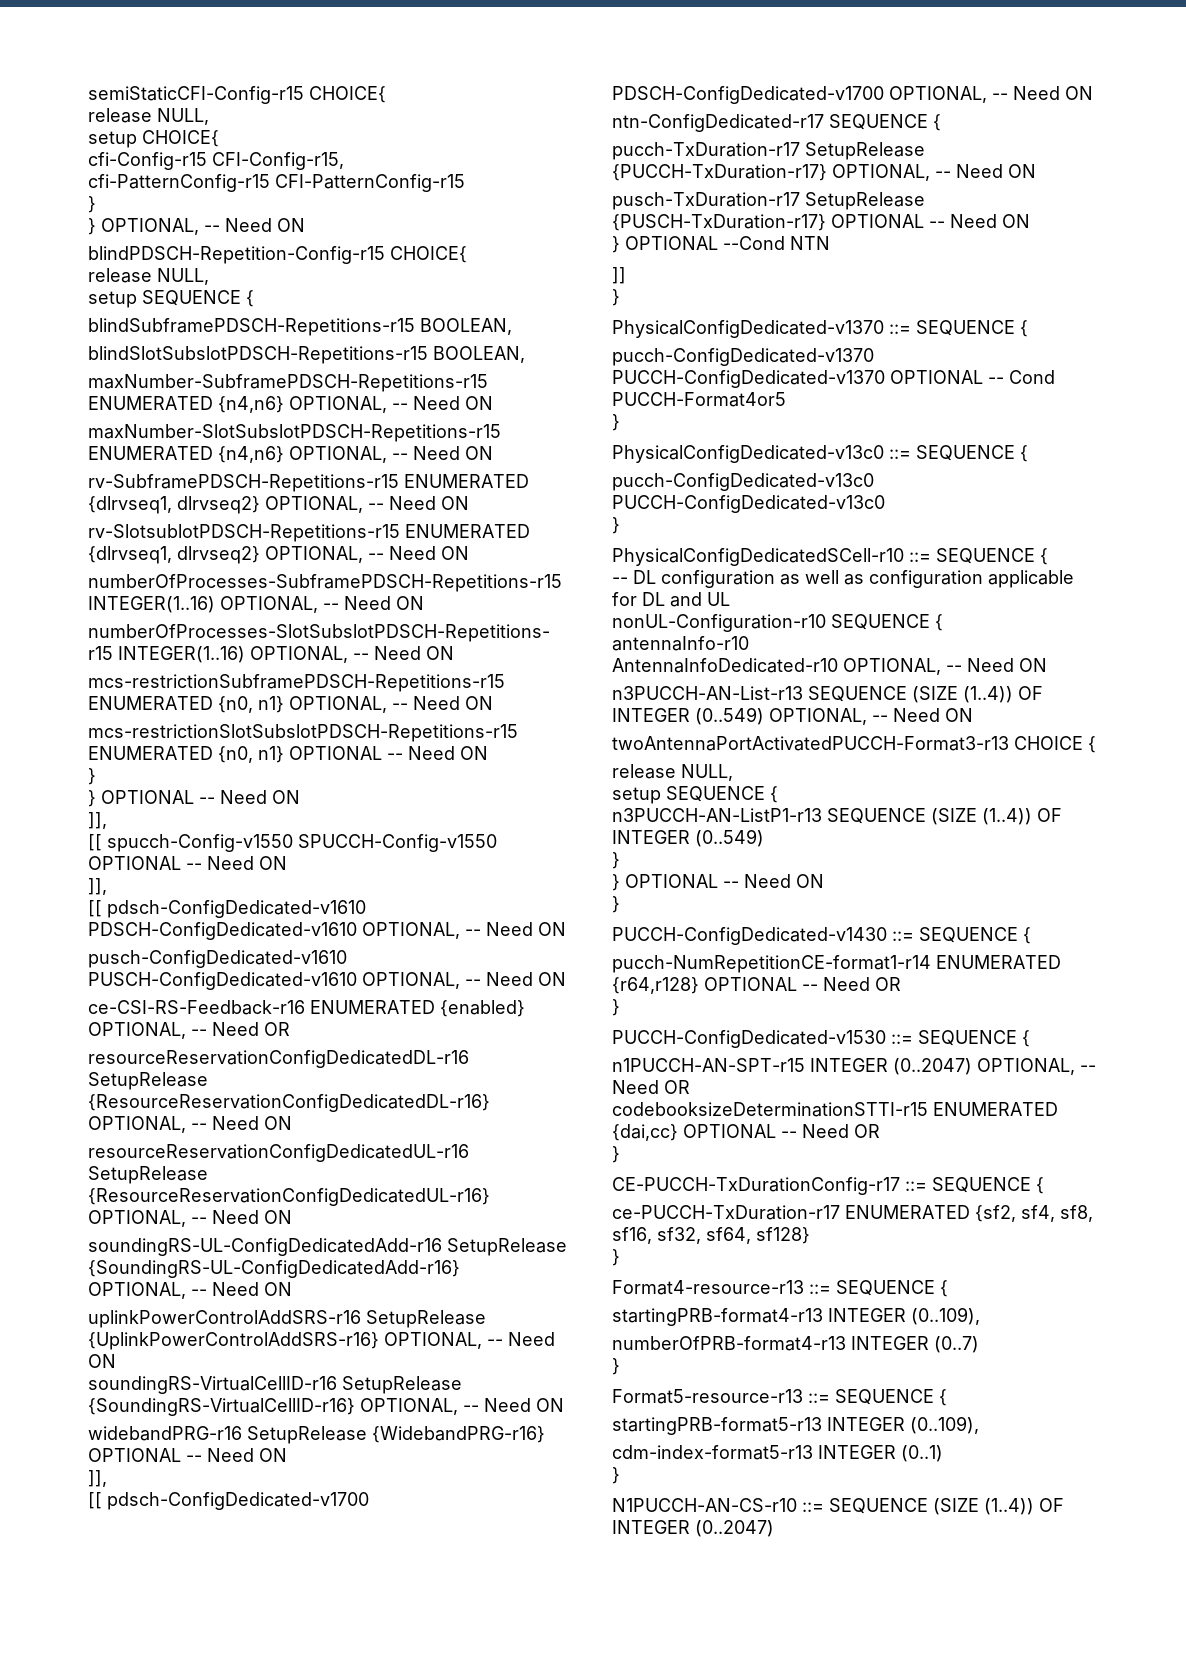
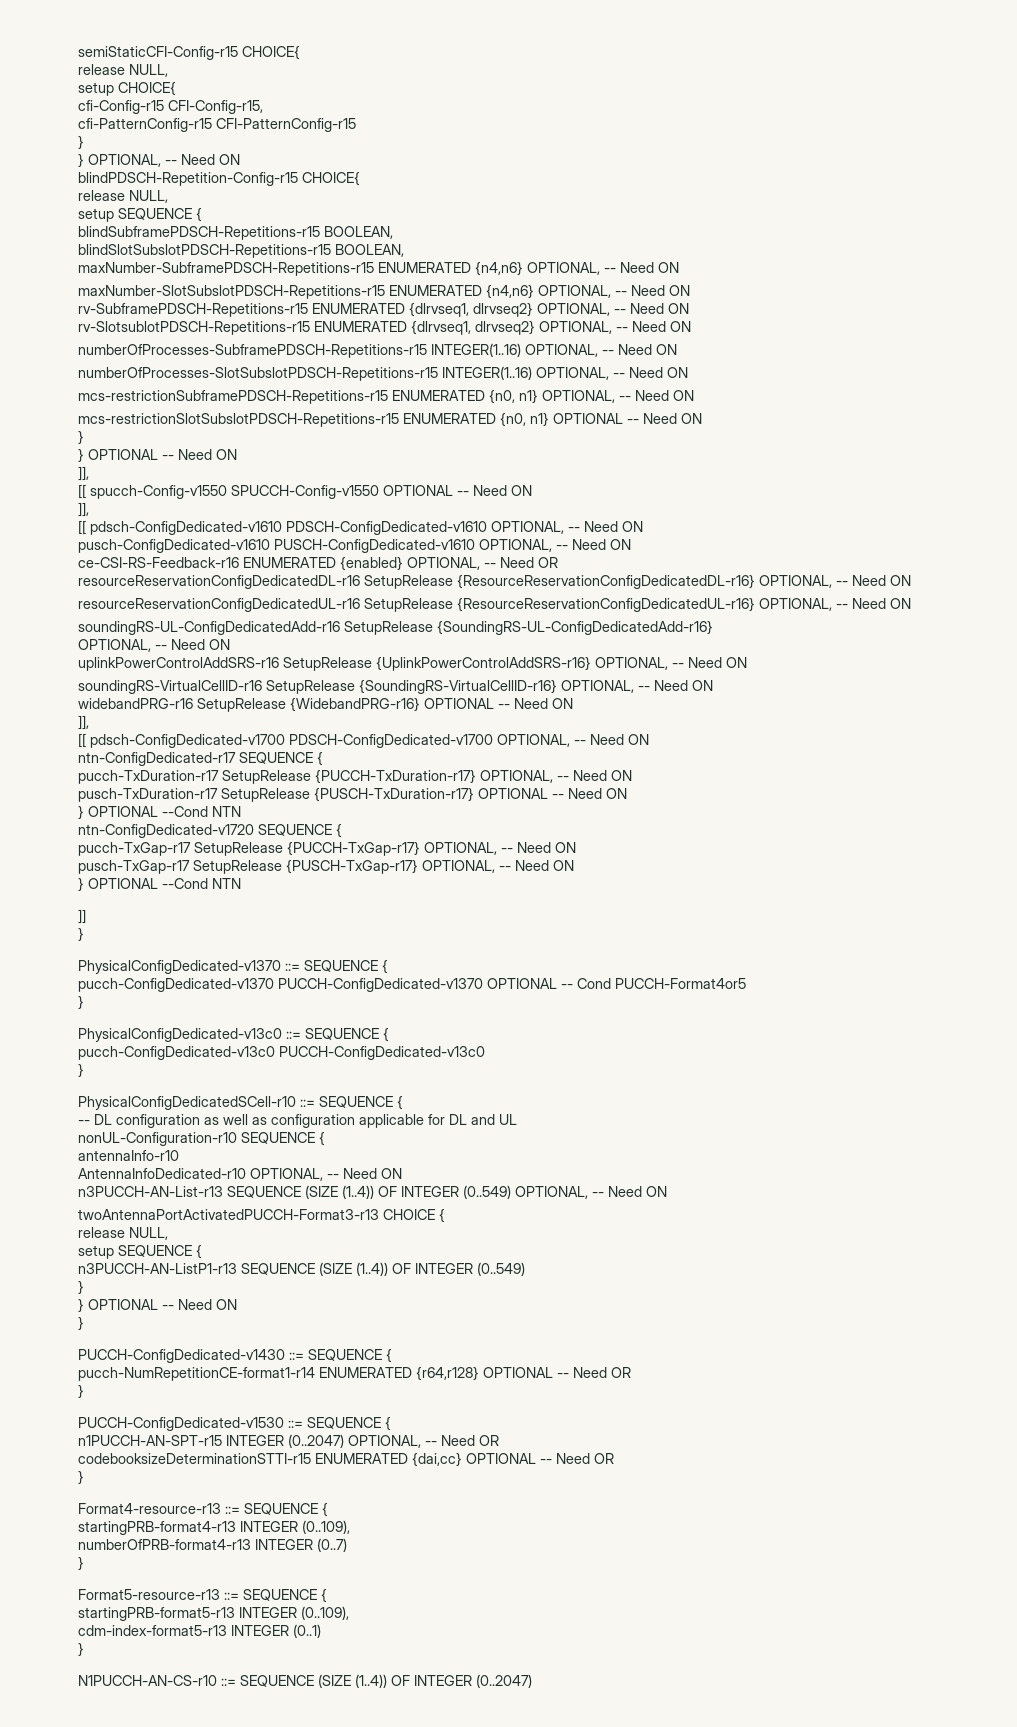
(830, 243) none -> [78,823,342,838] [78,841,576,856] [78,859,574,874] [78,877,241,892] // ntn-ConfigDedicated-v1720 SEQUENCE { // pucch-TxGap-r17 SetupRelease {PUCCH-TxGap-r17} OPTIONAL, -- Need ON // pusch-TxGap-r17 SetupRelease {PUSCH-TxGap-r17} OPTIONAL, -- Need ON // } OPTIONAL --Cond NTN
[612,1177,1044,1195] [612,1205,1093,1222] [612,1227,810,1244] [612,1249,620,1266] // CE-PUCCH-TxDurationConfig-r17 ::= SEQUENCE { // ce-PUCCH-TxDuration-r17 ENUMERATED {sf2, sf4, sf8, sf16, sf32, sf64, sf128} // } -> (84, 1477) none

